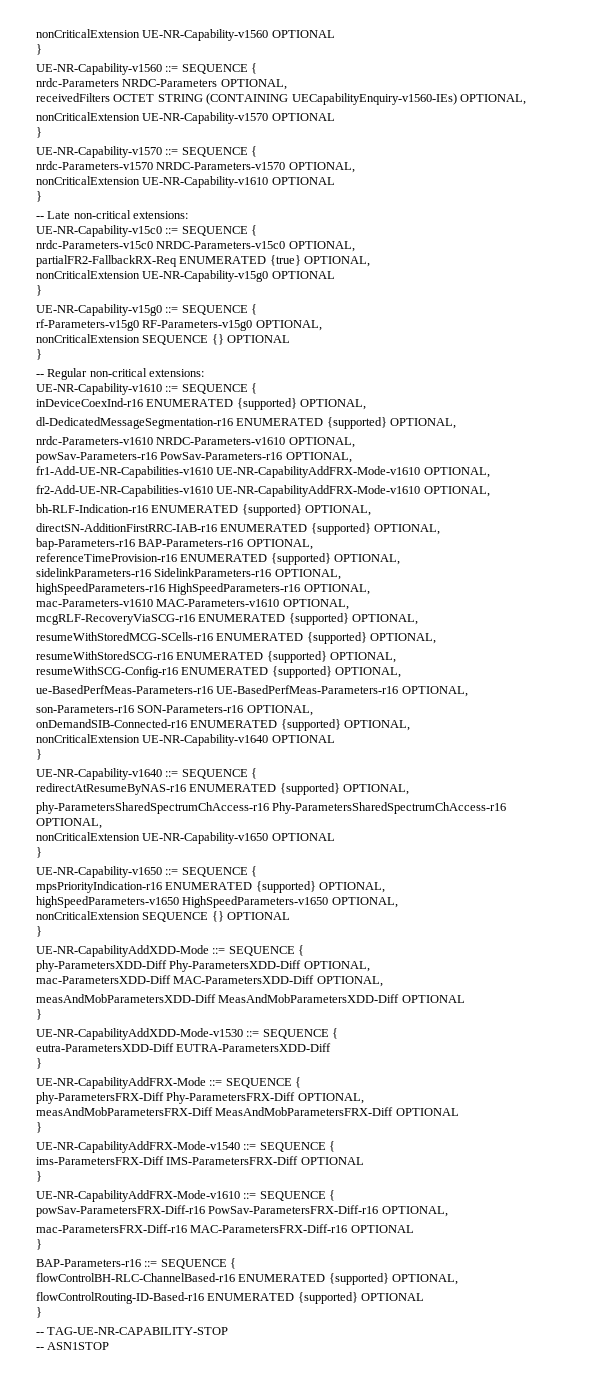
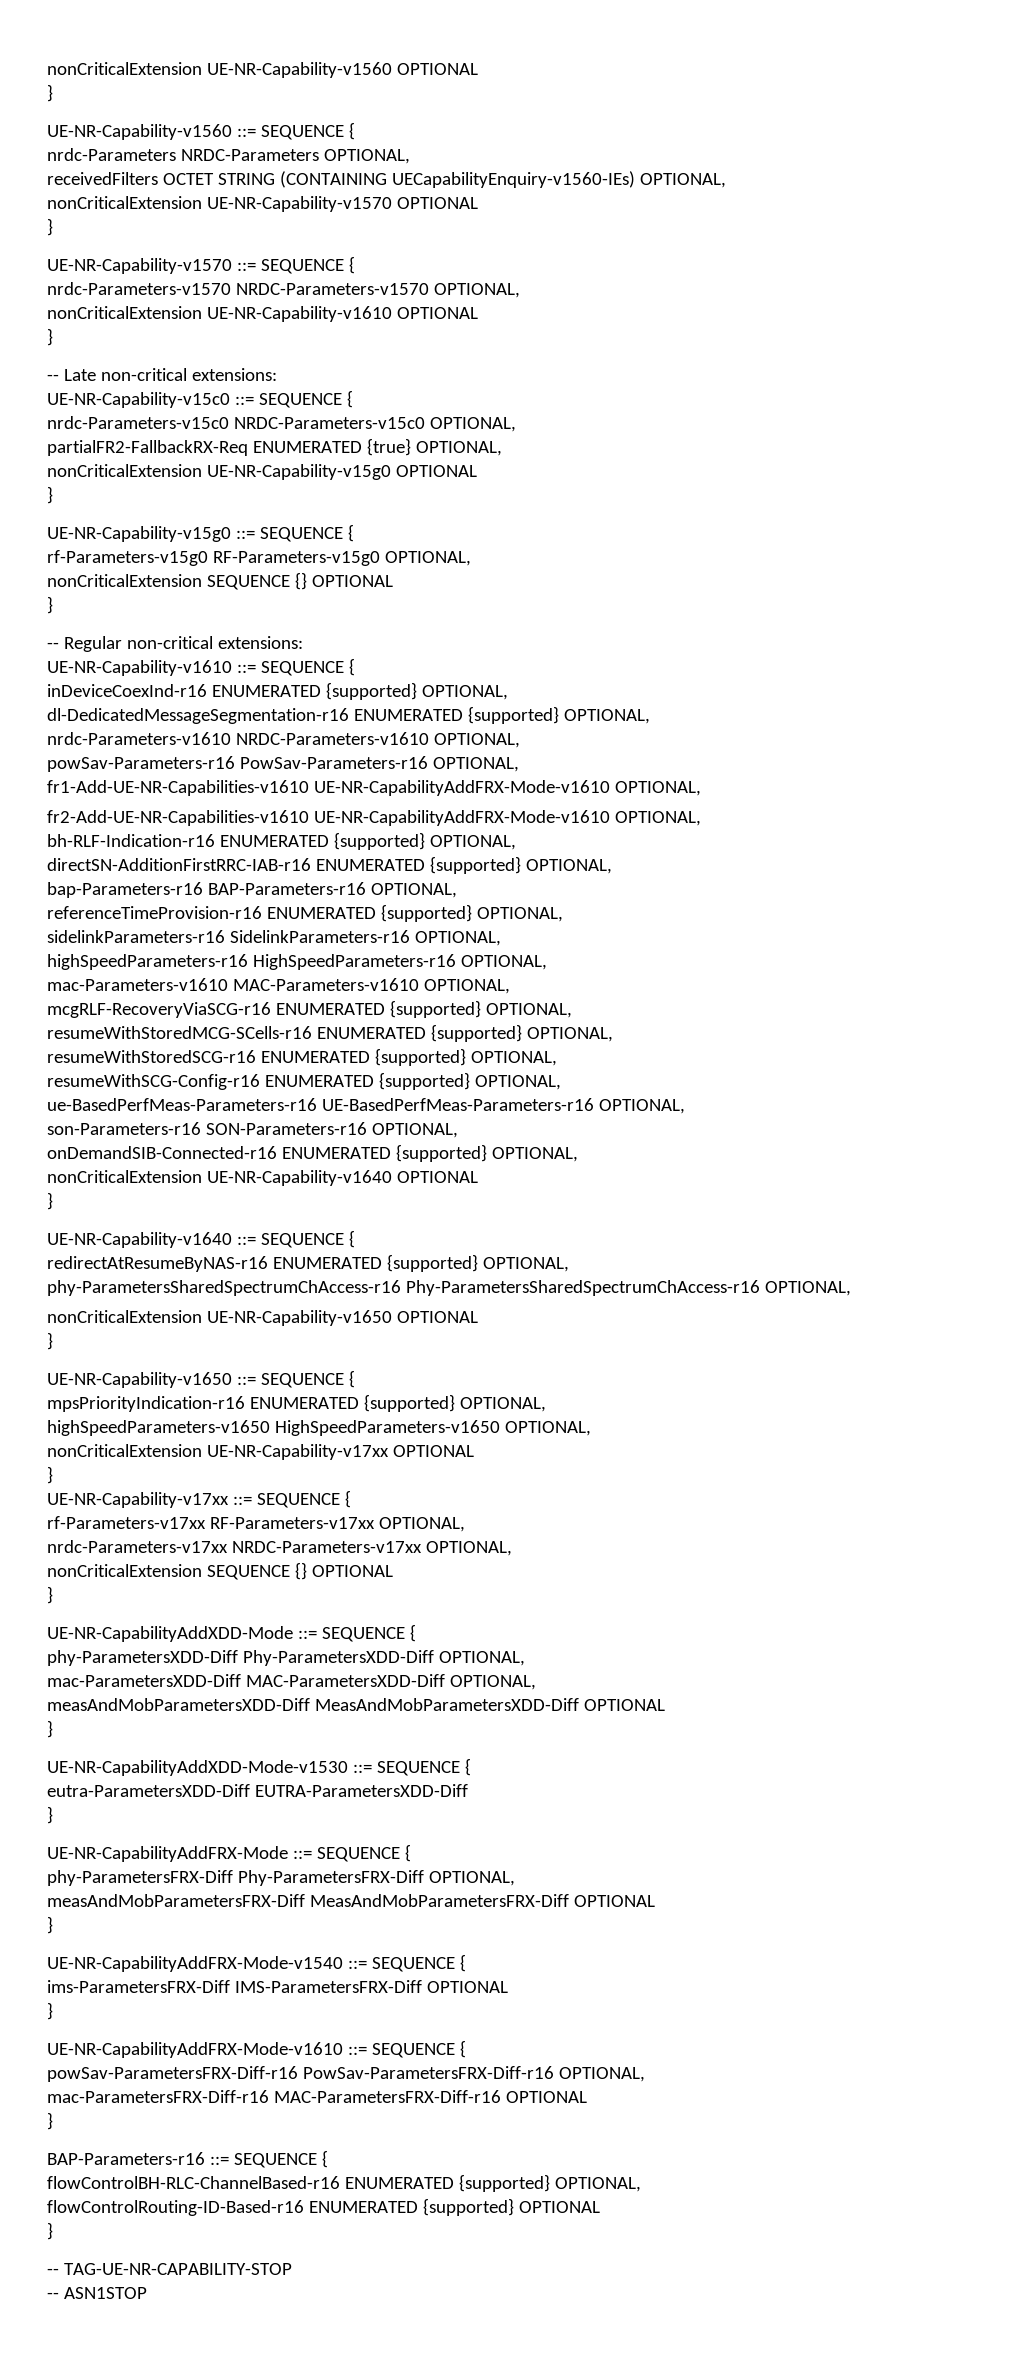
(398, 902) none -> [47,1444,474,1460] [47,1466,53,1484] [47,1490,351,1508] [47,1516,465,1532] [47,1540,512,1556] // nonCriticalExtension UE-NR-Capability-v17xx OPTIONAL // } // UE-NR-Capability-v17xx ::= SEQUENCE { // rf-Parameters-v17xx RF-Parameters-v17xx OPTIONAL, // nrdc-Parameters-v17xx NRDC-Parameters-v17xx OPTIONAL,

